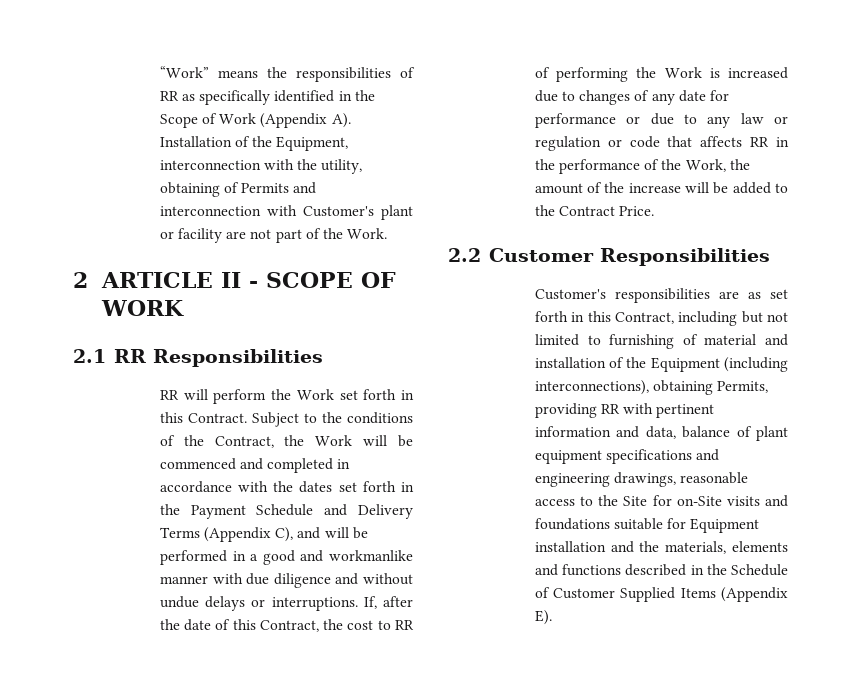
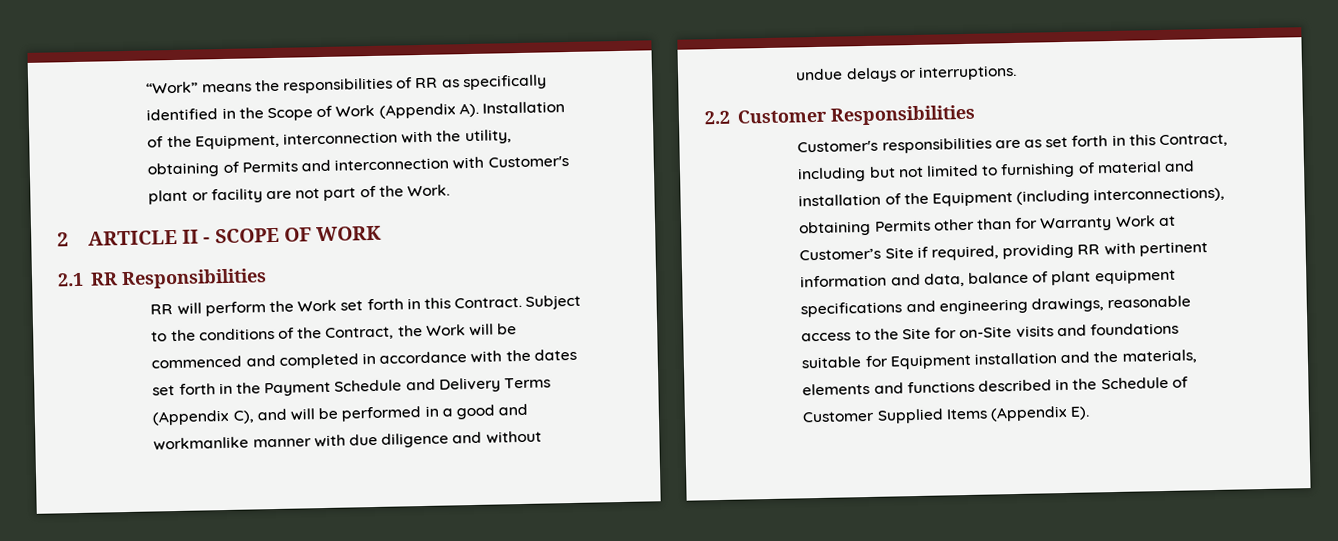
[363,596,413,609] [159,619,414,632] [534,67,788,82] [534,90,729,105] [534,113,788,128] [534,136,789,151] [534,159,750,174] [534,182,788,194] [534,205,655,216] If, after the date of this Contract, the cost to RR of performing the Work is increased due to changes of any date for performance or due to any law or regulation or code that affects RR in the performance of the Work, the amount of the increase will be added to the Contract Price. -> (1018, 72) none
[717,381,769,393] Permits, -> [874,215,1176,232] [799,245,1000,261] Permits other than for Warranty Work at Customer’s Site if required,

